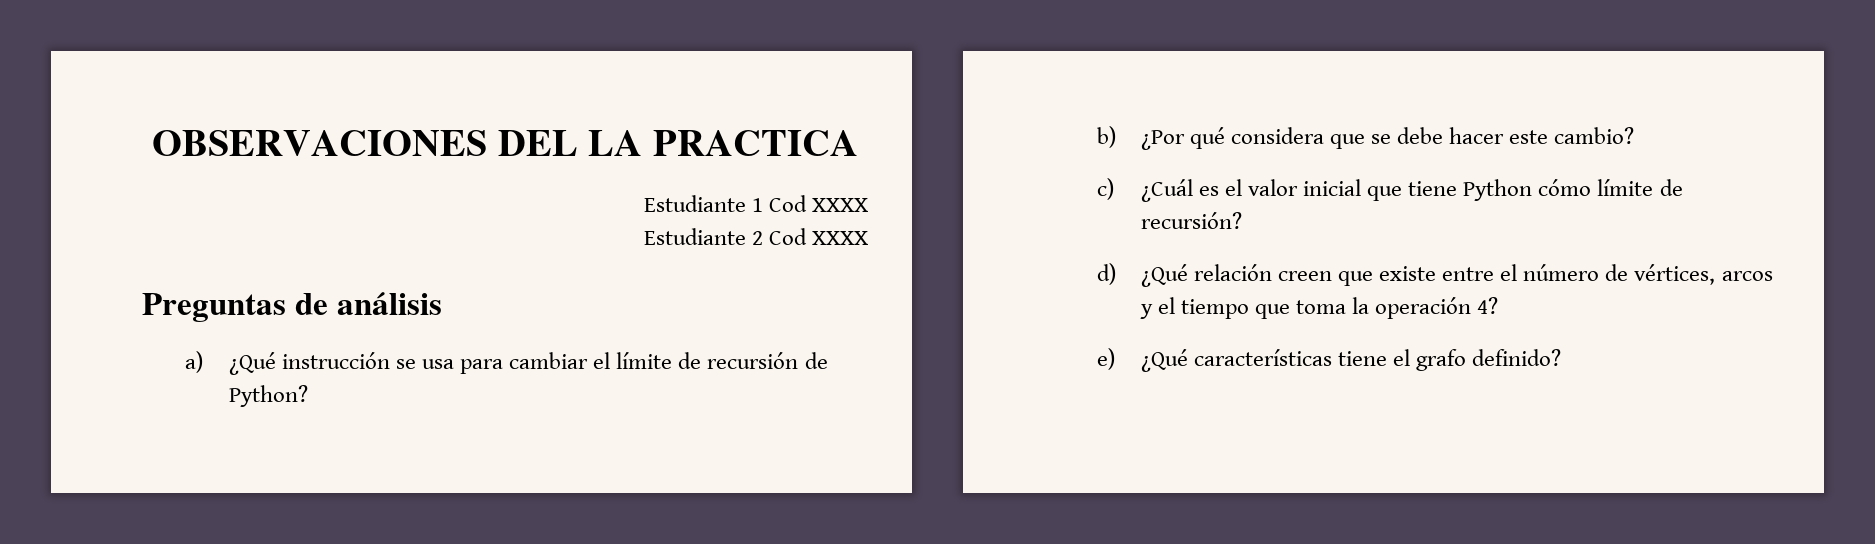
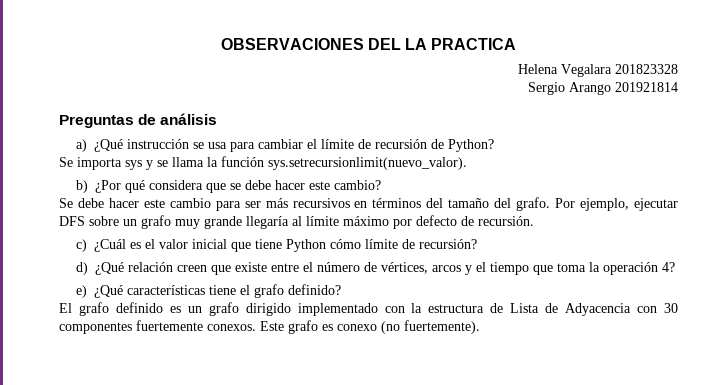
[643,195,869,212] [643,228,869,245] Estudiante 1 Cod XXXX // Estudiante 2 Cod XXXX -> [518,64,678,77] [528,82,678,95] Helena Vegalara 201823328 // Sergio Arango 201921814
(308, 396) none -> [59,156,467,170] // Se importa sys y se llama la función sys.setrecursionlimit(nuevo_valor).
(1635, 135) none -> [59,197,678,211] [59,215,534,229] // Se debe hacer este cambio para ser más recursivos en términos del tamaño del grafo. Por ejemplo, ejecutar DFS sobre un grafo muy grande llegaría al límite máximo por defecto de recursión.
(1562, 357) none -> [59,302,678,316] [59,320,480,334] // El grafo definido es un grafo dirigido implementado con la estructura de Lista de Adyacencia con 30 componentes fuertemente conexos. Este grafo es conexo (no fuertemente).

